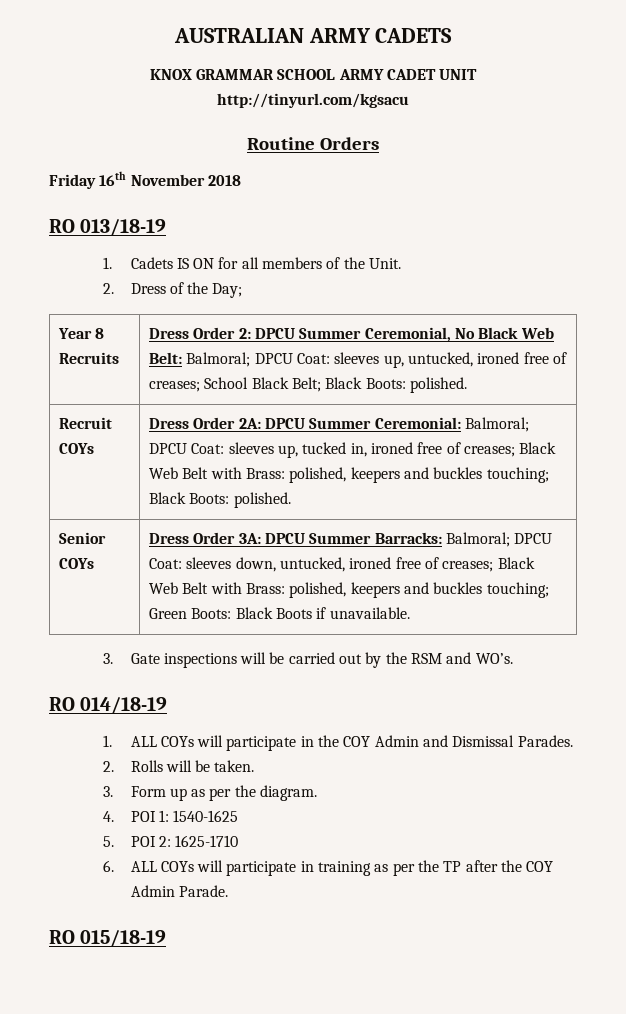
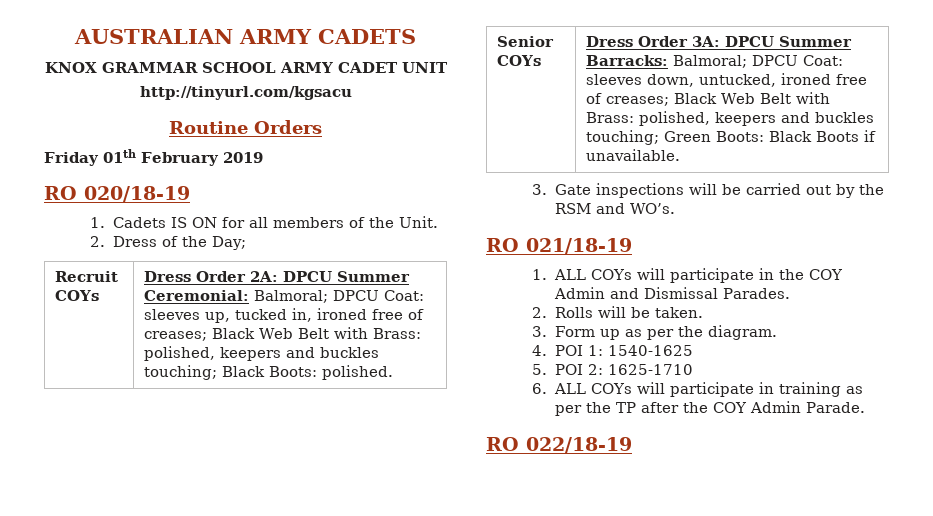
[99,171,241,186] [49,219,167,236] 16th November 2018 // RO 013/18-19 -> [103,149,263,166] [44,186,190,202] 01th February 2019 // RO 020/18-19
[58,328,105,339] [59,352,120,364] [149,327,554,342] [149,352,567,368] [149,377,468,393] // Year 8 Recruits | Dress Order 2: DPCU Summer Ceremonial, No Black Web Belt: Balmoral; DPCU Coat: sleeves up, untucked, ironed free of creases; School Black Belt; Black Boots: polished. -> (246, 243) none
[80,697,168,714] 014/18-19 -> [526,238,632,254] 021/18-19
[80,930,167,947] 015/18-19 -> [526,437,632,453] 022/18-19

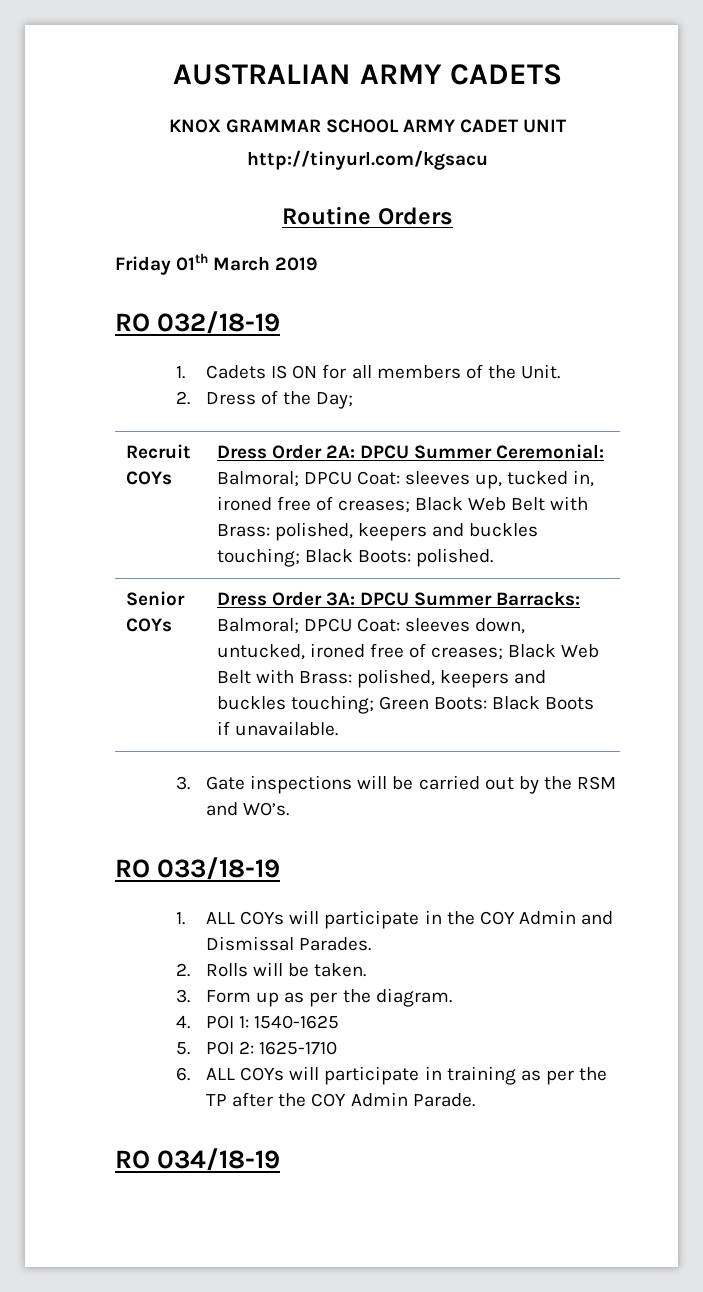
[141,152,219,166] February -> [213,256,271,271] March
[84,186,190,202] 020/18-19 -> [157,311,281,334] 032/18-19
[526,238,632,254] 021/18-19 -> [157,857,281,880] 033/18-19
[526,437,632,453] 022/18-19 -> [157,1148,281,1171] 034/18-19

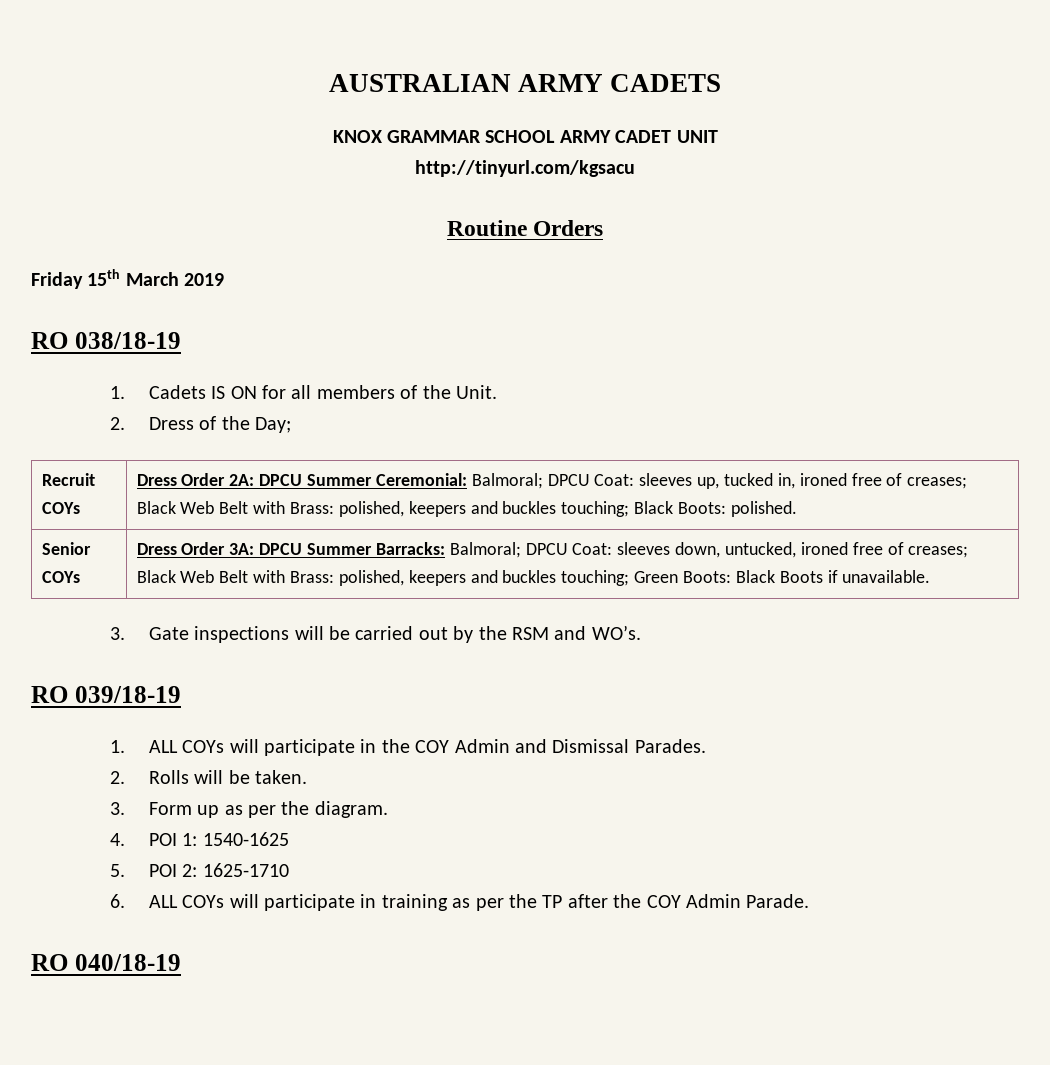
[176,253,209,271] 01th -> [87,269,121,286] 15th
[157,311,281,334] 032/18-19 -> [74,332,181,349] 038/18-19
[157,857,281,880] 033/18-19 -> [74,686,181,703] 039/18-19
[157,1148,281,1171] 034/18-19 -> [74,954,181,971] 040/18-19

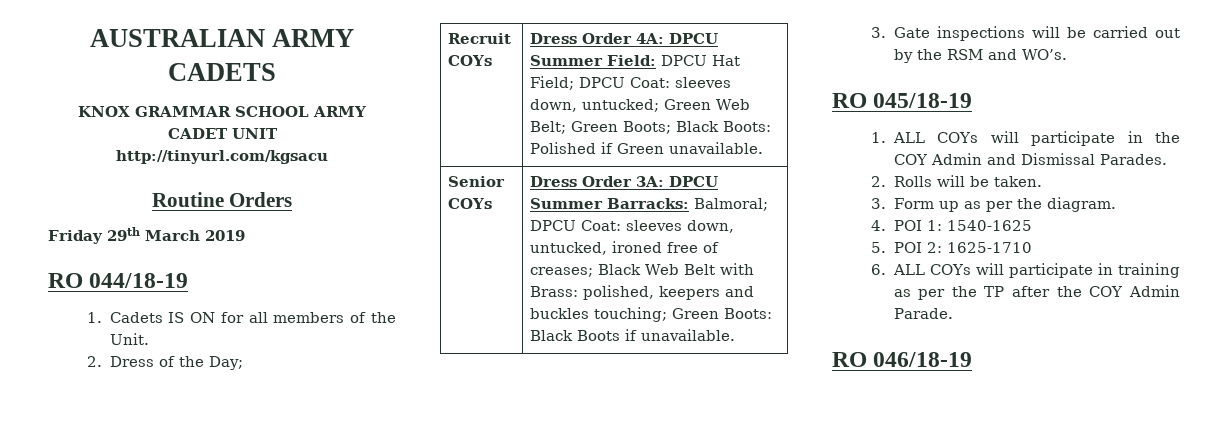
[87,269,121,286] 15th -> [107,227,140,241] 29th
[74,332,181,349] 038/18-19 -> [89,273,189,288] 044/18-19
[229,473,968,489] [136,501,797,517] 2A: DPCU Summer Ceremonial: Balmoral; DPCU Coat: sleeves up, tucked in, ironed free of creases; Black Web Belt with Brass: polished, keepers and buckles touching; Black Boots: polished. -> [636,33,719,44] [530,55,741,66] [530,76,732,90] [530,99,751,112] [530,121,772,134] [530,142,764,154] 4A: DPCU Summer Field: DPCU Hat Field; DPCU Coat: sleeves down, untucked; Green Web Belt; Green Boots; Black Boots: Polished if Green unavailable.
[74,686,181,703] 039/18-19 -> [873,93,973,108] 045/18-19
[74,954,181,971] 040/18-19 -> [873,352,973,367] 046/18-19

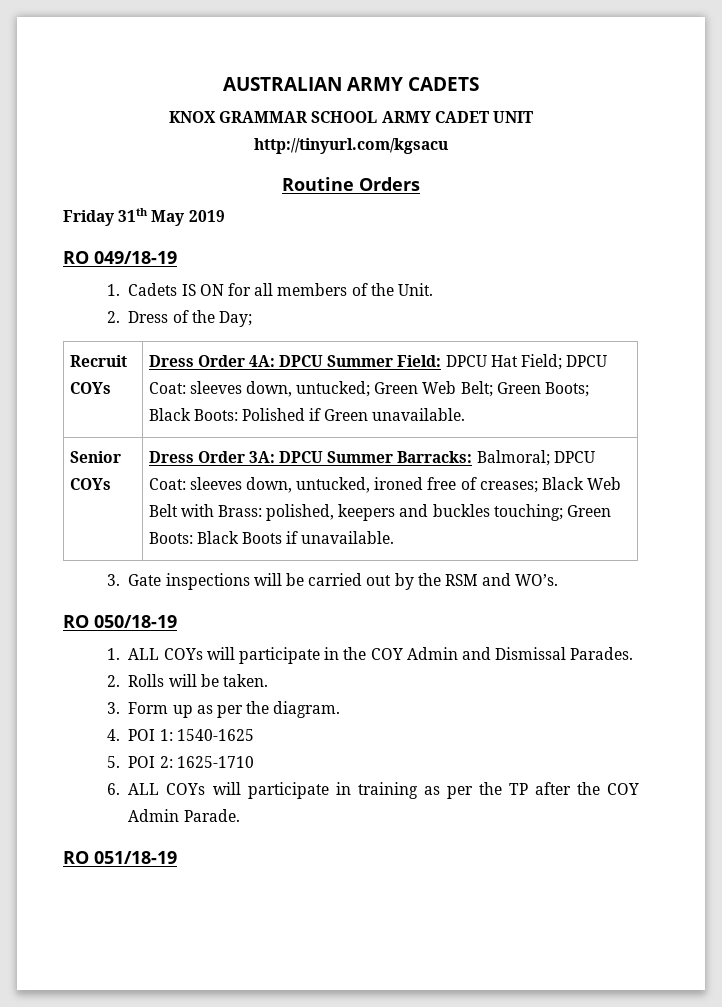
[107,227,200,241] 29th March -> [118,208,185,226] 31th May
[89,273,189,288] 044/18-19 -> [94,251,177,264] 049/18-19
[873,93,973,108] 045/18-19 -> [94,615,177,628] 050/18-19
[873,352,973,367] 046/18-19 -> [94,851,177,864] 051/18-19

